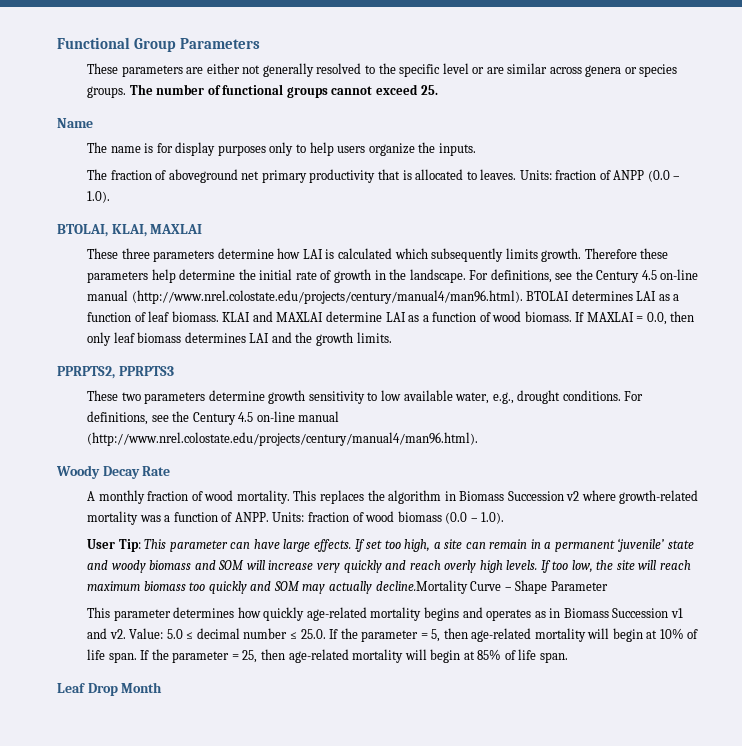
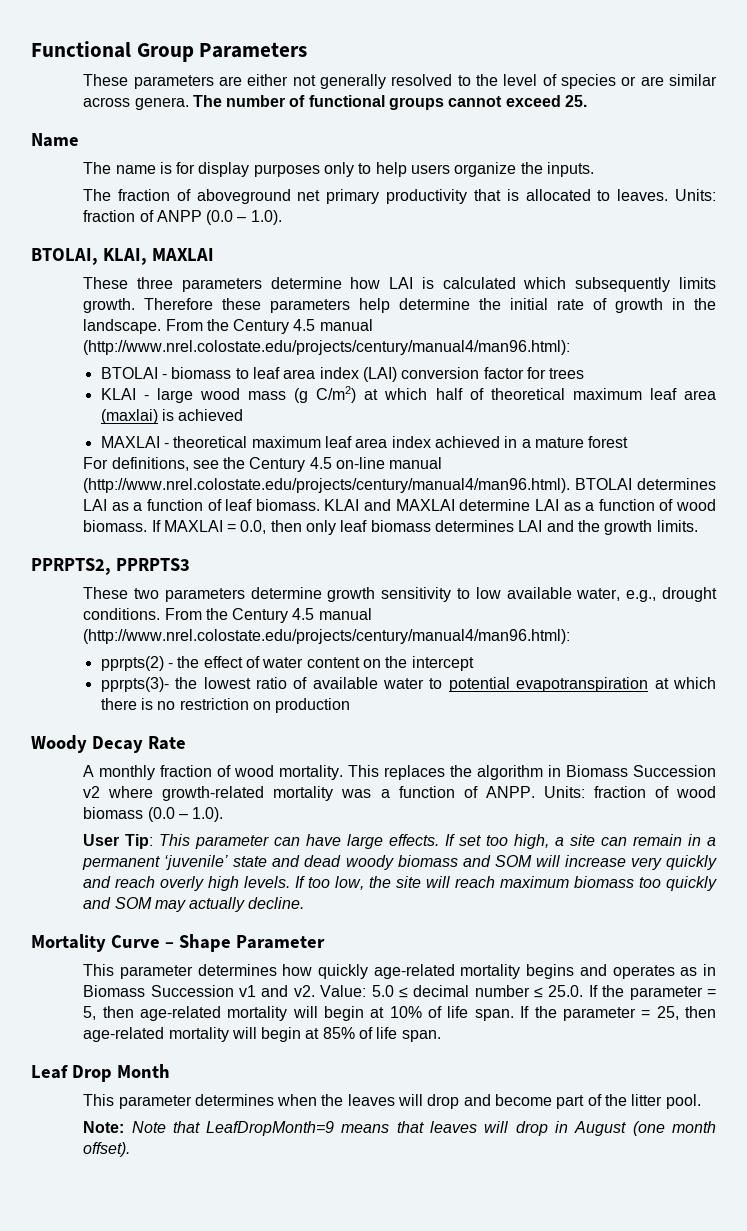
[399,63,469,77] specific level -> [503,74,616,89] level of species
[585,64,678,77] [87,86,127,98] genera or species groups. -> [134,97,189,110] genera.
(466, 276) none -> [165,319,373,334] [83,340,571,355] [100,367,585,382] [100,386,716,403] [100,409,244,424] [100,436,629,448] From the Century 4.5 manual (http://www.nrel.colostate.edu/projects/century/manual4/man96.html): // BTOLAI - biomass to leaf area index (LAI) conversion factor for trees // KLAI - large wood mass (g C/m2) at which half of theoretical maximum leaf area (maxlai) is achieved // MAXLAI - theoretical maximum leaf area index achieved in a mature forest //
[624,391,644,401] [87,411,340,425] [87,432,479,446] For definitions, see the Century 4.5 on-line manual (http://www.nrel.colostate.edu/projects/century/manual4/man96.html). -> [164,608,372,623] [83,629,571,644] [100,656,474,671] [100,677,716,692] [100,698,351,713] From the Century 4.5 manual (http://www.nrel.colostate.edu/projects/century/manual4/man96.html): // pprpts(2) - the effect of water content on the intercept // pprpts(3)- the lowest ratio of available water to potential evapotranspiration at which there is no restriction on production
(109, 565) none -> [304,855,342,867] dead
[375,580,468,594] decline.Mortality -> [248,897,305,909] [31,934,106,952] decline. // Mortality
(163, 687) none -> [83,1094,701,1109] [83,1121,716,1136] [83,1142,131,1157] // This parameter determines when the leaves will drop and become part of the litter pool. // Note: Note that LeafDropMonth=9 means that leaves will drop in August (one month offset).

